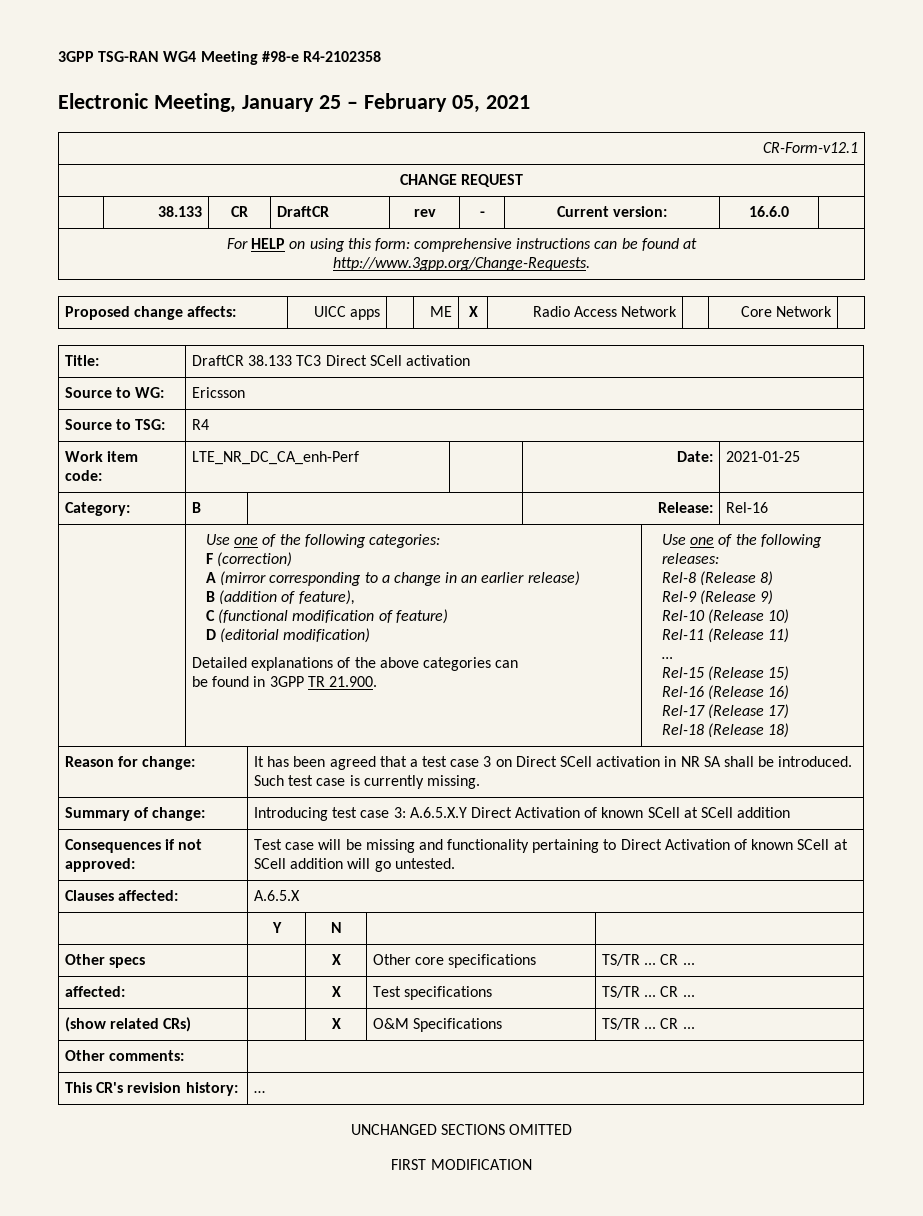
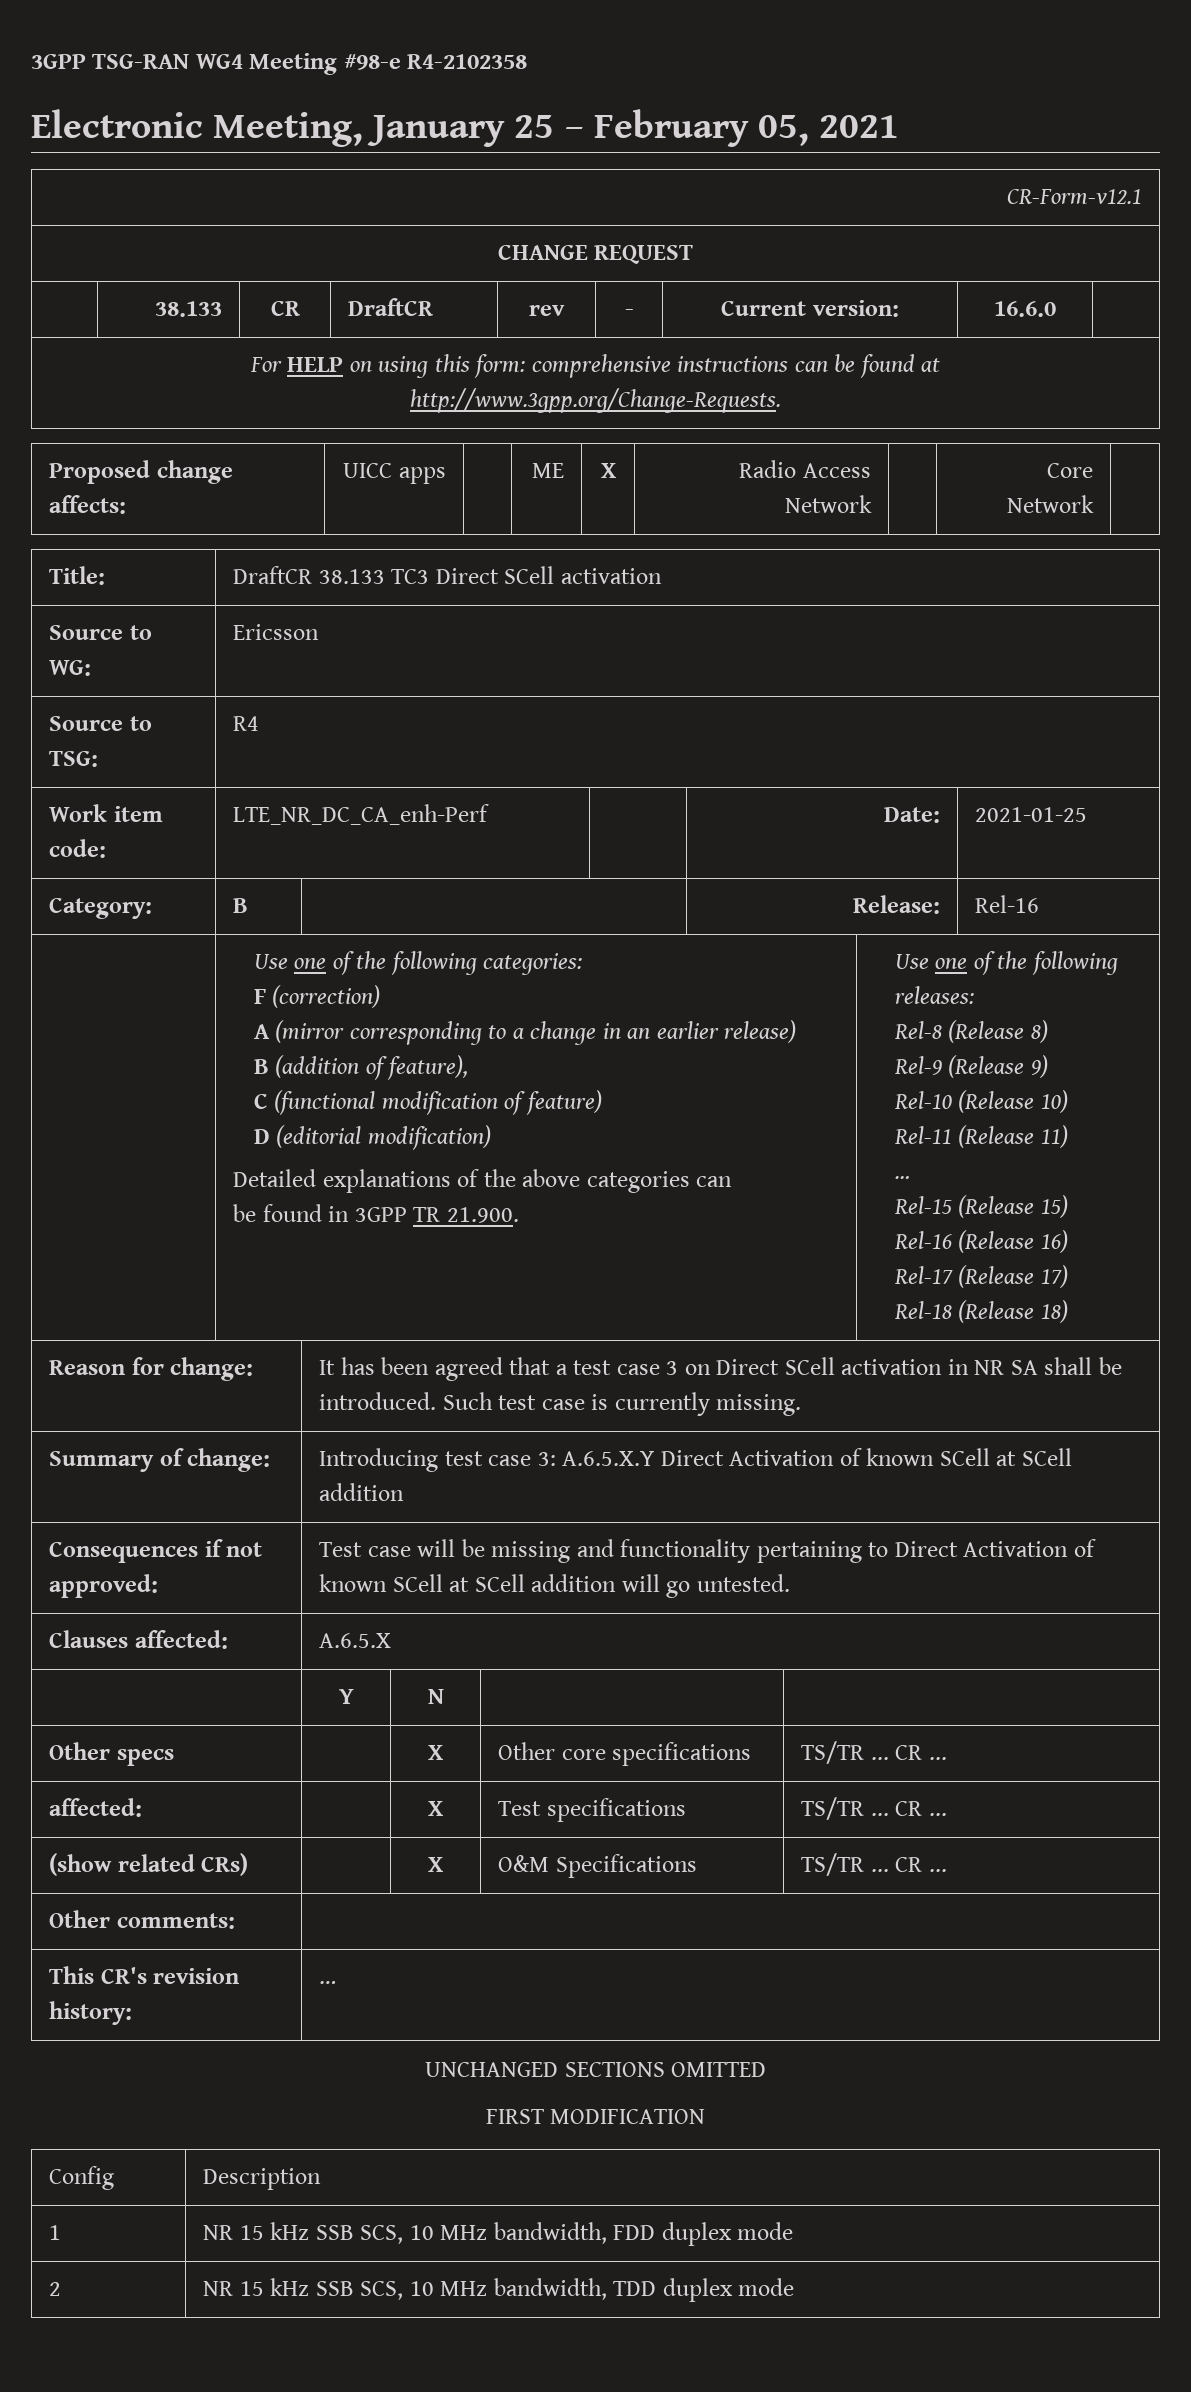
(532, 1164) none -> [49,2166,115,2190] [203,2168,322,2190] [49,2225,62,2240] [203,2222,794,2246] [49,2282,62,2296] [203,2278,795,2302] // Config | Description // 1 | NR 15 kHz SSB SCS, 10 MHz bandwidth, FDD duplex mode // 2 | NR 15 kHz SSB SCS, 10 MHz bandwidth, TDD duplex mode

